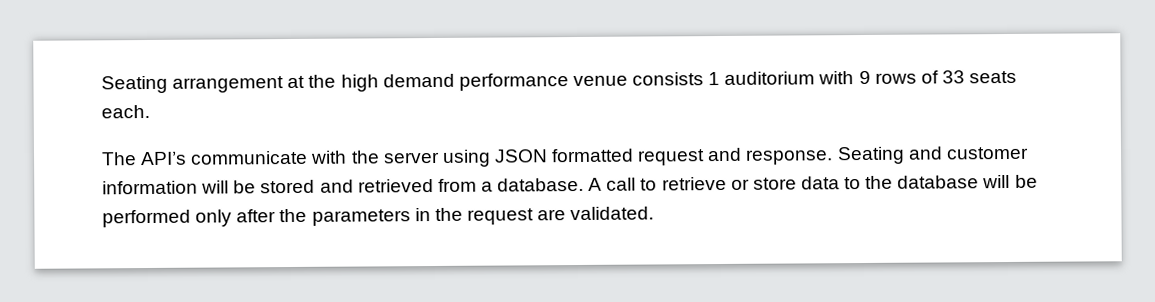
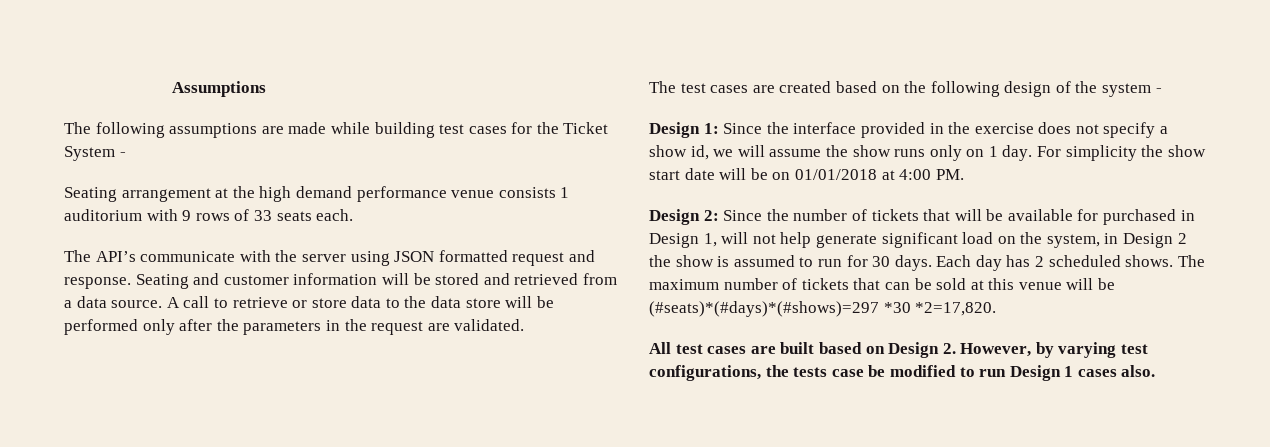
(101, 84) none -> [171,81,266,97] [64,122,609,138] [64,146,126,161] Assumptions // The following assumptions are made while building test cases for the Ticket System - //
[497,177,585,192] database. -> [76,296,163,308] data source.
[897,175,980,189] database -> [431,296,501,308] data store
(655, 213) none -> [649,81,1162,97] [649,122,1169,138] [649,145,1206,161] [649,168,964,180] [649,209,1195,225] [649,232,1187,248] [649,255,1205,271] [649,278,1116,290] [649,301,997,317] [649,342,1149,358] [649,365,1156,381] // The test cases are created based on the following design of the system - // Design 1: Since the interface provided in the exercise does not specify a show id, we will assume the show runs only on 1 day. For simplicity the show start date will be on 01/01/2018 at 4:00 PM. // Design 2: Since the number of tickets that will be available for purchased in Design 1, will not help generate significant load on the system, in Design 2 the show is assumed to run for 30 days. Each day has 2 scheduled shows. The maximum number of tickets that can be sold at this venue will be (#seats)*(#days)*(#shows)=297 *30 *2=17,820. // All test cases are built based on Design 2. However, by varying test configurations, the tests case be modified to run Design 1 cases also.

